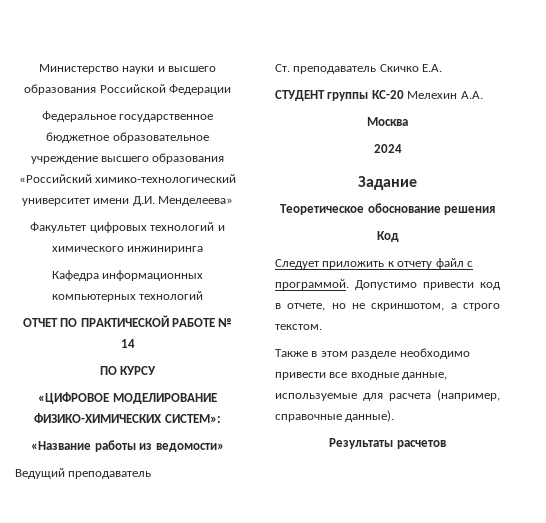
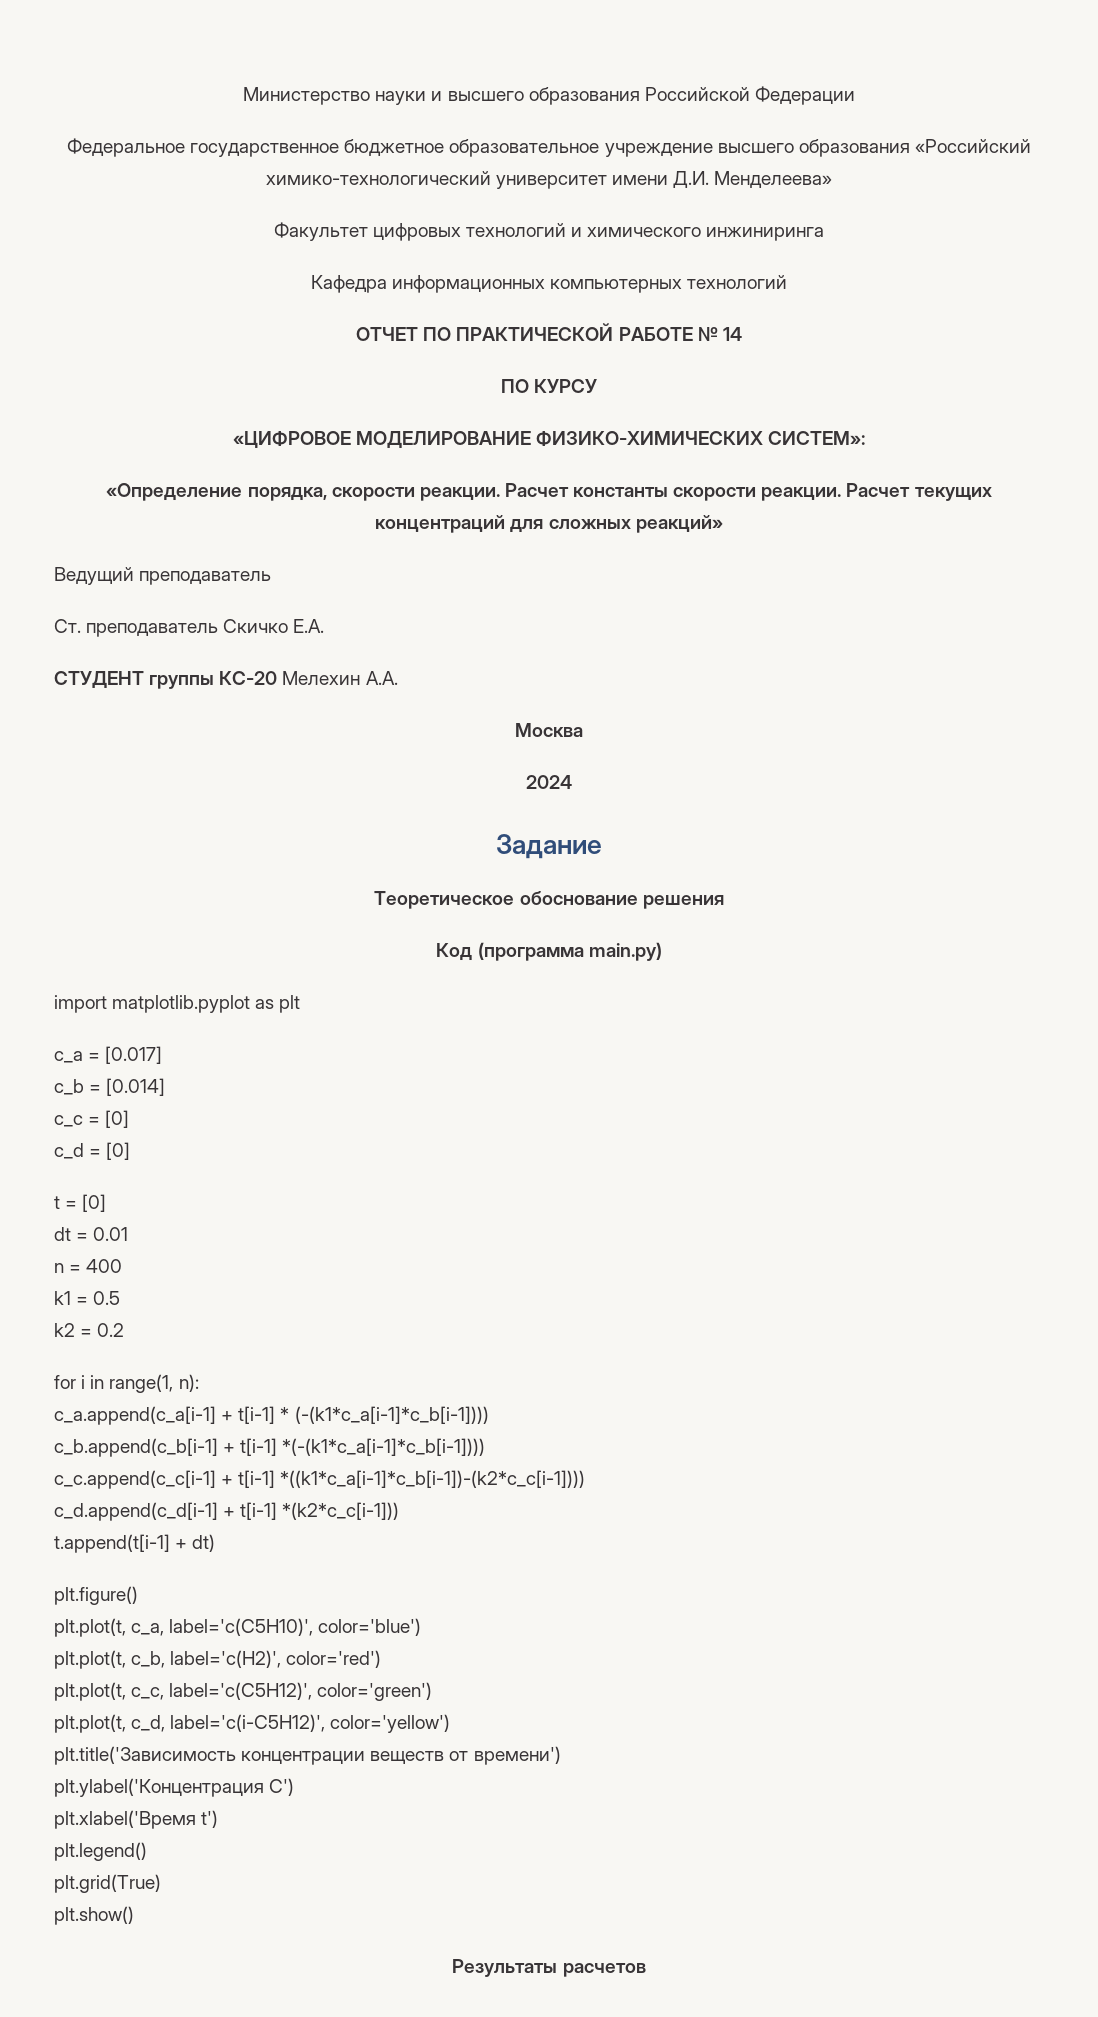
[31,440,224,452] «Название работы из ведомости» -> [106,483,992,501] [375,515,723,533] «Определение порядка, скорости реакции. Расчет константы скорости реакции. Расчет текущих концентраций для сложных реакций»
[275,258,473,269] [275,279,501,290] [275,303,500,311] [275,324,322,330] [275,348,470,359] [275,372,448,380] [275,389,500,401] [275,410,395,422] // Следует приложить к отчету файл с программой. Допустимо привести код в отчете, но не скриншотом, а строго текстом. // Также в этом разделе необходимо привести все входные данные, используемые для расчета (например, справочные данные). -> [477,942,662,961] [54,995,301,1013] [54,1046,163,1064] [54,1078,166,1096] [54,1110,130,1128] [54,1142,131,1160] [54,1194,107,1212] [54,1227,129,1241] [54,1259,123,1273] [54,1291,121,1305] [54,1323,125,1337] [54,1374,199,1393] [54,1406,489,1425] [54,1438,486,1457] [54,1470,586,1489] [54,1502,400,1521] [54,1534,216,1553] [54,1586,138,1605] [54,1618,422,1637] [54,1650,382,1669] [54,1682,433,1701] [54,1714,451,1733] [54,1746,561,1765] [54,1778,295,1797] [54,1810,219,1829] [54,1842,147,1861] [54,1874,161,1893] [54,1906,134,1925] (программа main.py) // import matplotlib.pyplot as plt // c_a = [0.017] // c_b = [0.014] // c_c = [0] // c_d = [0] // t = [0] // dt = 0.01 // n = 400 // k1 = 0.5 // k2 = 0.2 // for i in range(1, n): // c_a.append(c_a[i-1] + t[i-1] * (-(k1*c_a[i-1]*c_b[i-1]))) // c_b.append(c_b[i-1] + t[i-1] *(-(k1*c_a[i-1]*c_b[i-1]))) // c_c.append(c_c[i-1] + t[i-1] *((k1*c_a[i-1]*c_b[i-1])-(k2*c_c[i-1]))) // c_d.append(c_d[i-1] + t[i-1] *(k2*c_c[i-1])) // t.append(t[i-1] + dt) // plt.figure() // plt.plot(t, c_a, label='c(C5H10)', color='blue') // plt.plot(t, c_b, label='c(H2)', color='red') // plt.plot(t, c_c, label='c(C5H12)', color='green') // plt.plot(t, c_d, label='c(i-C5H12)', color='yellow') // plt.title('Зависимость концентрации веществ от времени') // plt.ylabel('Концентрация C') // plt.xlabel('Время t') // plt.legend() // plt.grid(True) // plt.show()

